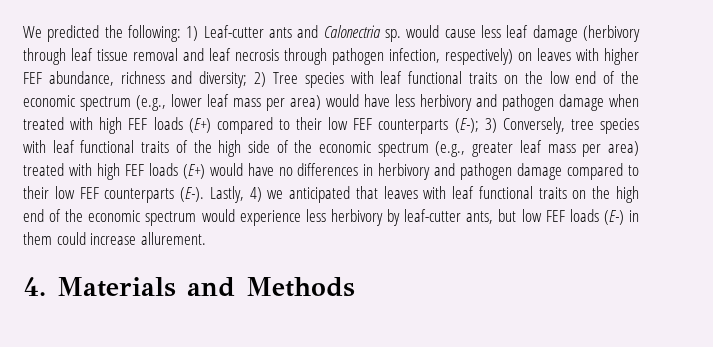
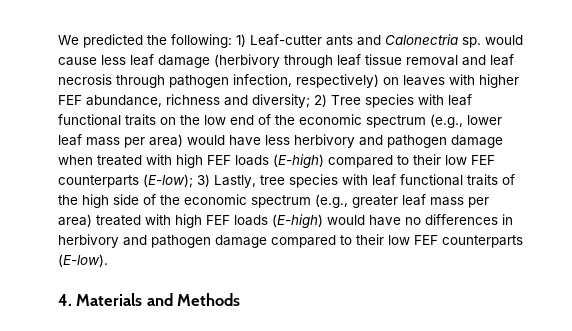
[188,117,565,134] (E+) compared to their low FEF counterparts (E-); 3) Conversely, -> [273,154,495,168] [58,174,256,188] (E-high) compared to their low FEF counterparts (E-low); 3) Lastly,
[182,164,205,179] (E+) -> [272,214,323,228] (E-high)
[180,186,639,203] [23,209,640,226] [23,232,206,245] (E-). Lastly, 4) we anticipated that leaves with leaf functional traits on the high end of the economic spectrum would experience less herbivory by leaf-cutter ants, but low FEF loads (E-) in them could increase allurement. -> [58,254,108,267] (E-low).

